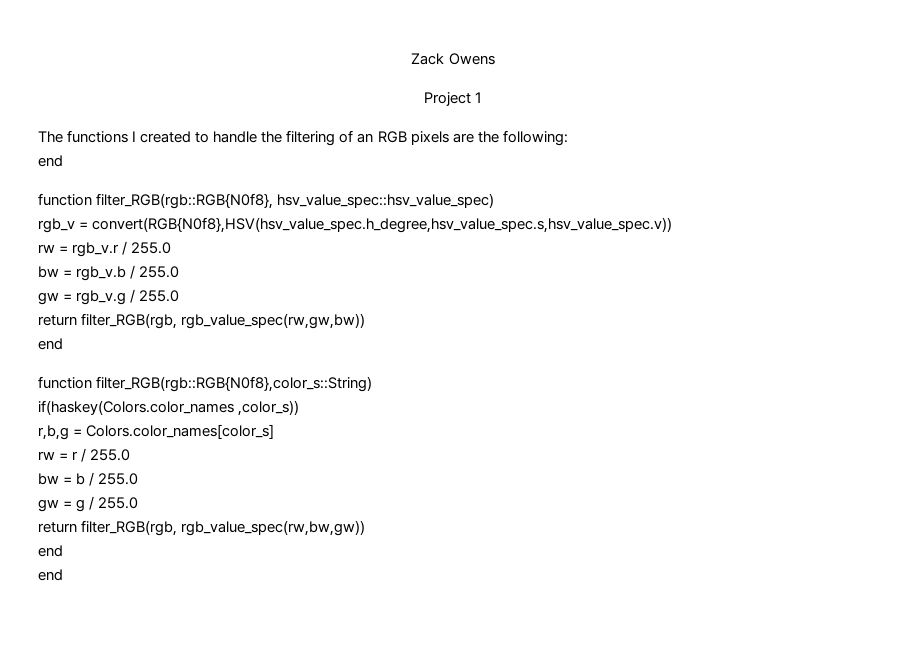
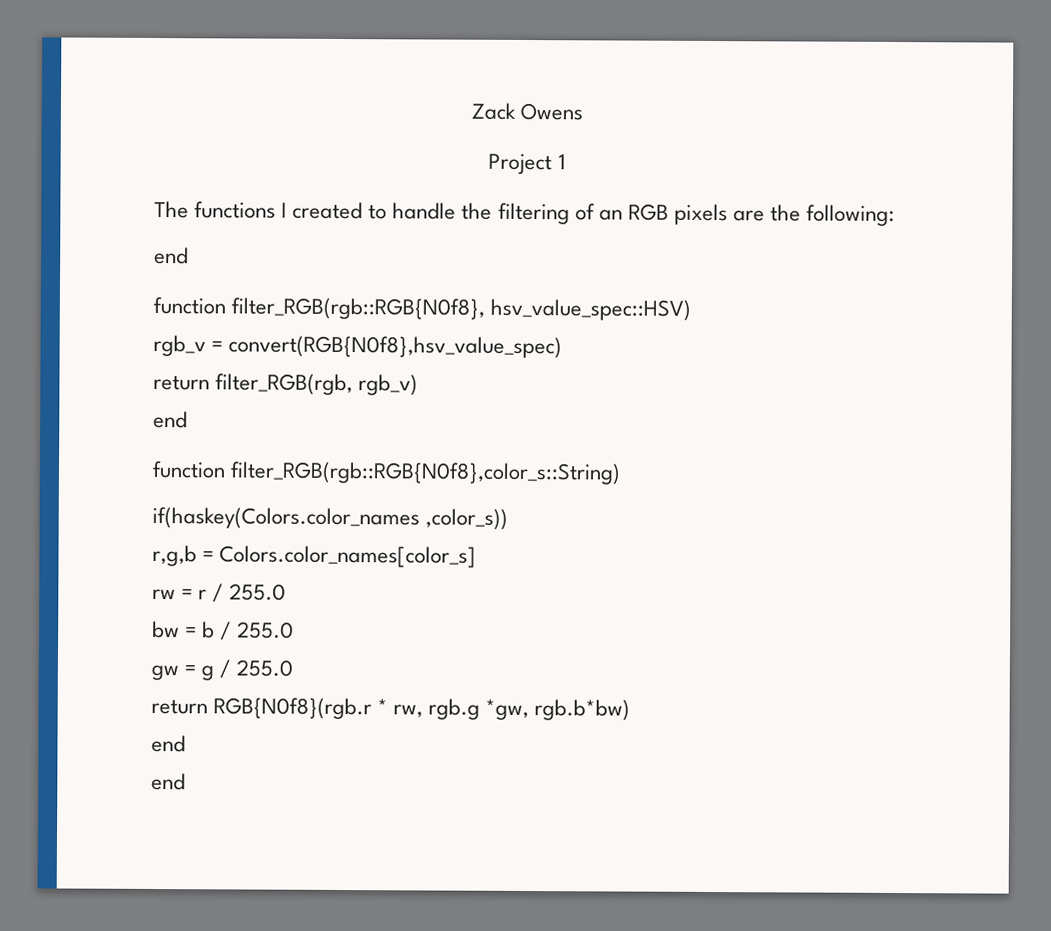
[277,193,495,208] hsv_value_spec::hsv_value_spec) -> [490,298,692,321] hsv_value_spec::HSV)
[92,217,673,233] [38,241,172,257] [38,265,180,281] [38,289,180,305] [38,313,366,329] convert(RGB{N0f8},HSV(hsv_value_spec.h_degree,hsv_value_spec.s,hsv_value_spec.v)) // rw = rgb_v.r / 255.0 // bw = rgb_v.b / 255.0 // gw = rgb_v.g / 255.0 // return filter_RGB(rgb, rgb_value_spec(rw,gw,bw)) -> [228,335,563,359] [153,373,419,396] convert(RGB{N0f8},hsv_value_spec) // return filter_RGB(rgb, rgb_v)
[38,425,69,440] r,b,g -> [152,544,197,567] r,g,b
[81,520,366,536] filter_RGB(rgb, rgb_value_spec(rw,bw,gw)) -> [213,697,631,721] RGB{N0f8}(rgb.r * rw, rgb.g *gw, rgb.b*bw)

